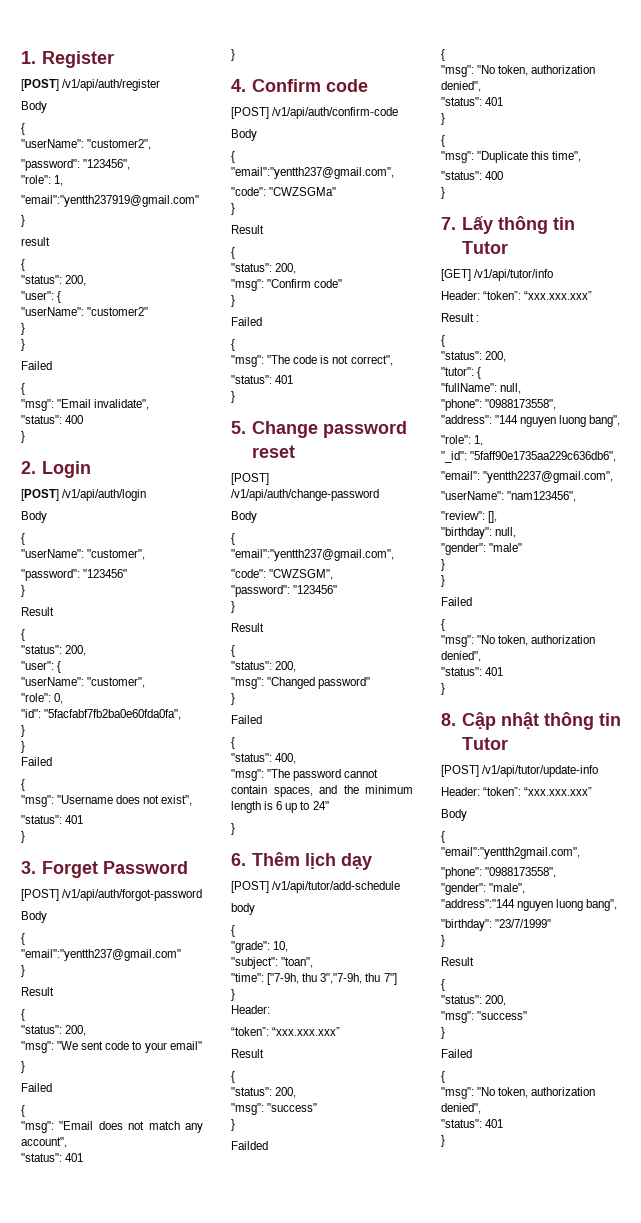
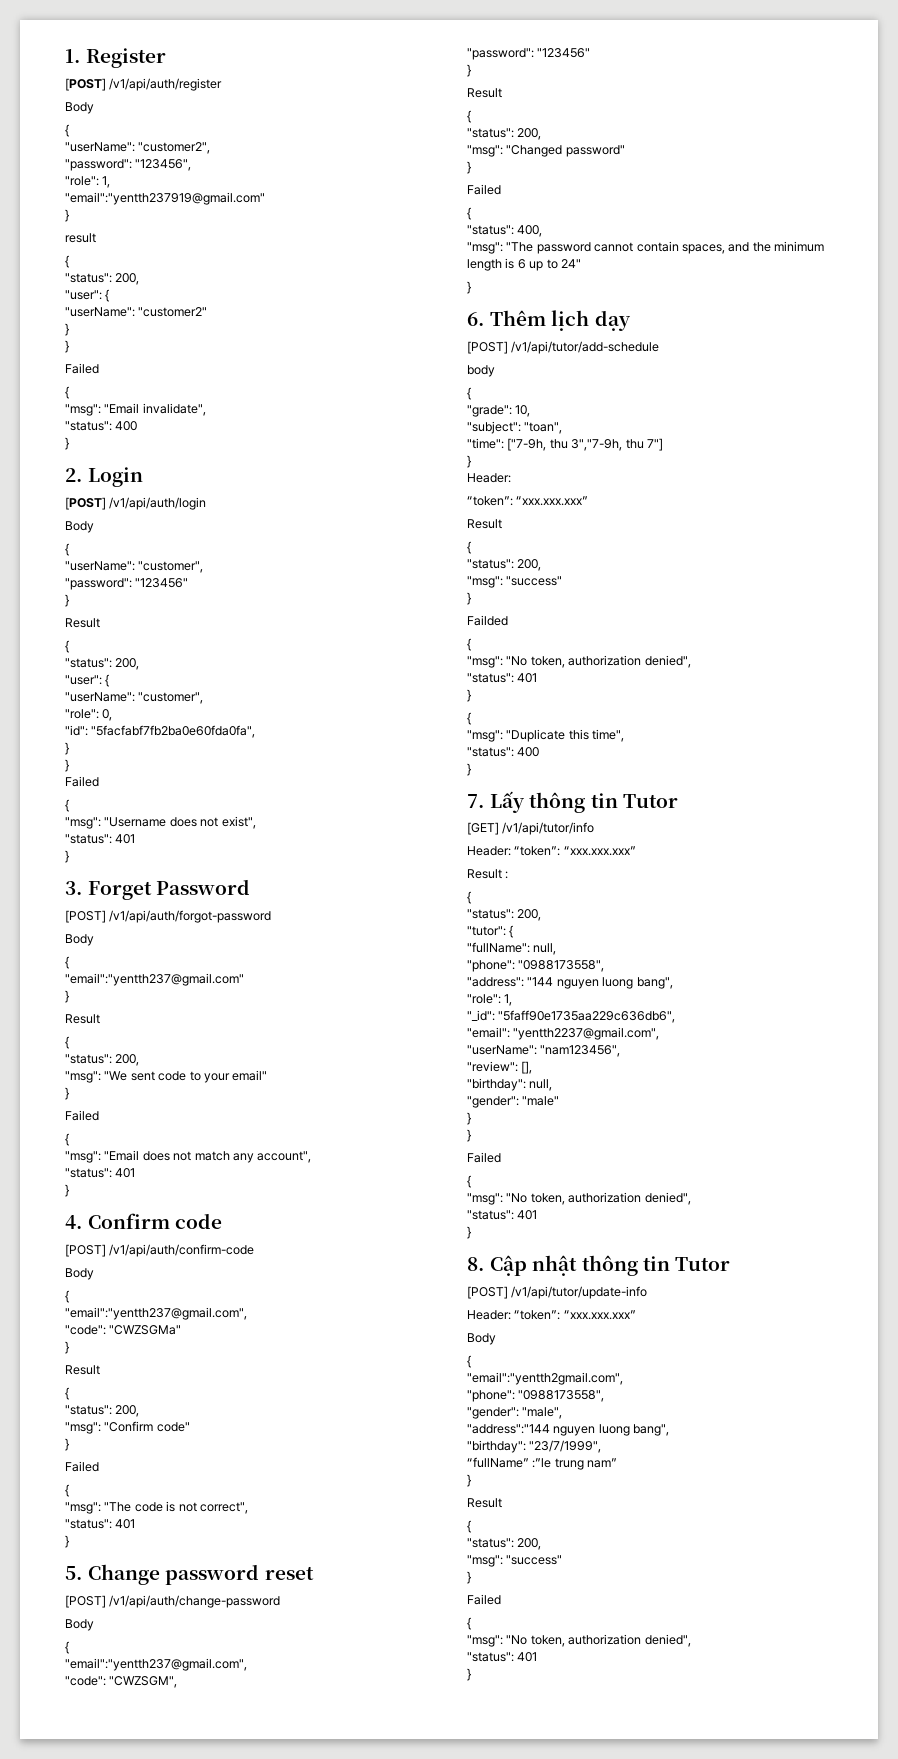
[495,919,552,928] "23/7/1999" -> [529,1440,602,1453] [467,1457,618,1470] "23/7/1999", // “fullName” :”le trung nam”

